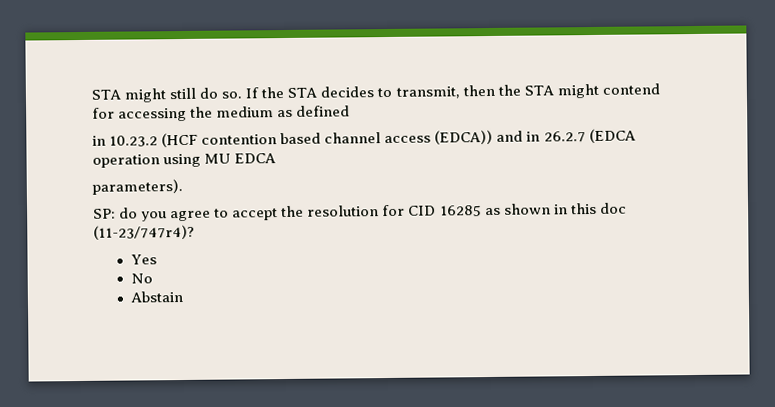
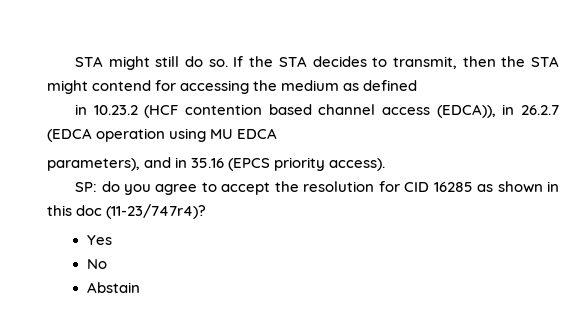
[434,129,524,145] (EDCA)) and -> [436,104,496,118] (EDCA)),
[92,178,183,195] parameters). -> [47,157,386,171] parameters), and in 35.16 (EPCS priority access).

